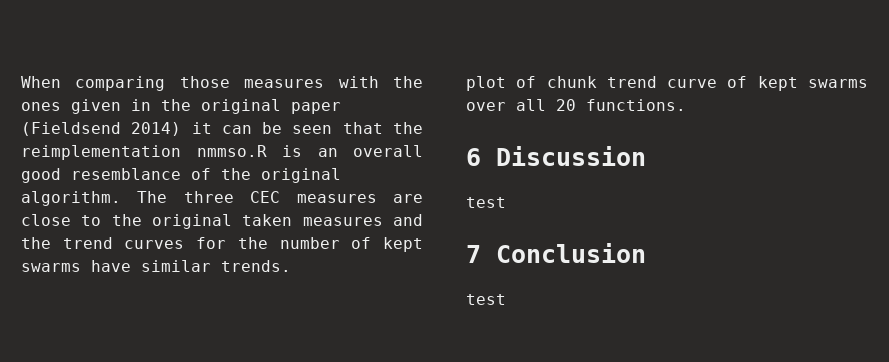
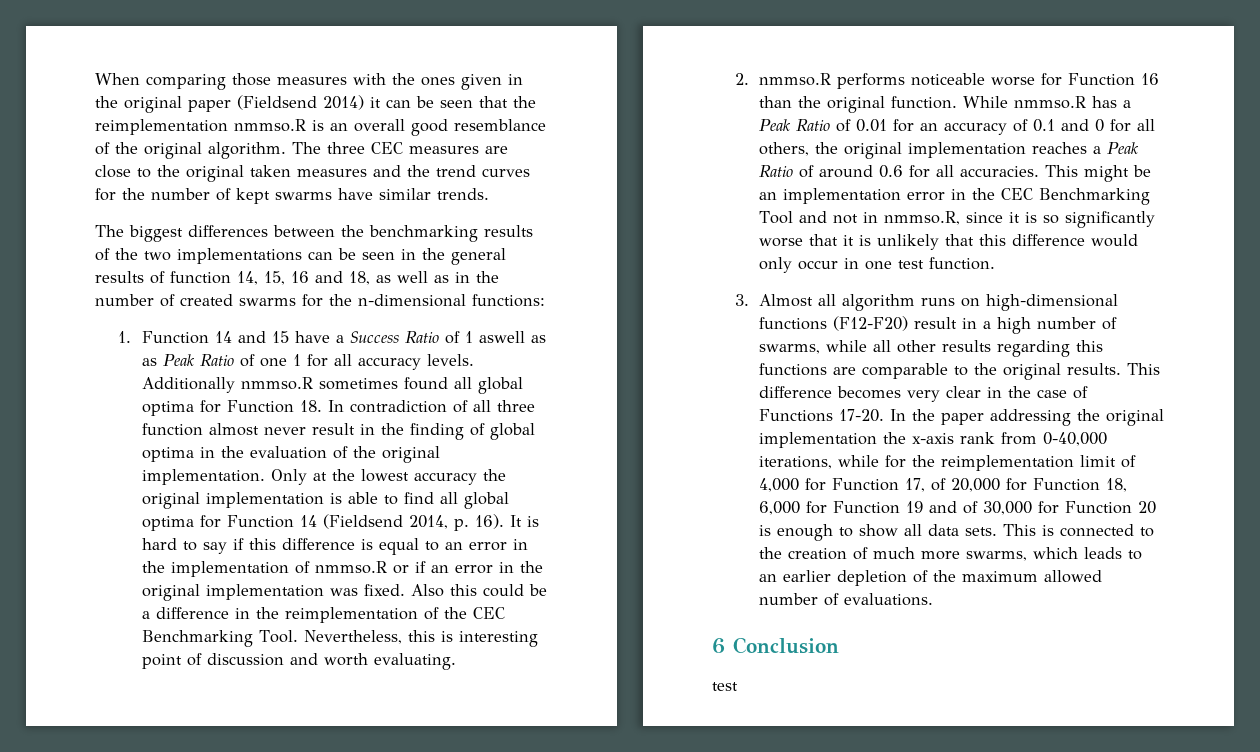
[466,76,868,91] [466,99,686,111] [466,146,646,166] [466,197,506,208] [466,245,481,263] plot of chunk trend curve of kept swarms over all 20 functions. // 6 Discussion // test // 7 -> [95,225,533,242] [95,248,506,265] [95,271,499,285] [95,294,545,307] [118,331,546,344] [141,354,474,370] [141,377,523,394] [141,400,535,416] [141,423,535,440] [141,446,440,463] [141,469,506,485] [141,492,509,509] [141,514,539,531] [141,538,528,555] [141,561,543,577] [141,584,547,601] [141,607,505,623] [141,630,538,647] [141,653,456,670] [735,73,1159,89] [758,96,1131,113] [758,119,1155,135] [758,142,1139,159] [758,165,1151,182] [758,188,1150,205] [758,211,1155,228] [758,234,1138,250] [758,257,995,273] [735,294,1118,311] [758,316,1117,334] [758,340,1103,357] [758,363,1160,380] [758,386,1088,402] [758,409,1164,426] [758,432,1107,448] [758,455,1136,471] [758,478,1127,492] [758,501,1156,515] [758,524,1154,541] [758,547,1142,561] [758,570,1102,586] [758,593,933,606] [712,638,725,654] The biggest differences between the benchmarking results of the two implementations can be seen in the general results of function 14, 15, 16 and 18, as well as in the number of created swarms for the n-dimensional functions: // 1. Function 14 and 15 have a Success Ratio of 1 aswell as as Peak Ratio of one 1 for all accuracy levels. Additionally nmmso.R sometimes found all global optima for Function 18. In contradiction of all three function almost never result in the finding of global optima in the evaluation of the original implementation. Only at the lowest accuracy the original implementation is able to find all global optima for Function 14 (Fieldsend 2014, p. 16). It is hard to say if this difference is equal to an error in the implementation of nmmso.R or if an error in the original implementation was fixed. Also this could be a difference in the reimplementation of the CEC Benchmarking Tool. Nevertheless, this is interesting point of discussion and worth evaluating. // 2. nmmso.R performs noticeable worse for Function 16 than the original function. While nmmso.R has a Peak Ratio of 0.01 for an accuracy of 0.1 and 0 for all others, the original implementation reaches a Peak Ratio of around 0.6 for all accuracies. This might be an implementation error in the CEC Benchmarking Tool and not in nmmso.R, since it is so significantly worse that it is unlikely that this difference would only occur in one test function. // 3. Almost all algorithm runs on high-dimensional functions (F12-F20) result in a high number of swarms, while all other results regarding this functions are comparable to the original results. This difference becomes very clear in the case of Functions 17-20. In the paper addressing the original implementation the x-axis rank from 0-40,000 iterations, while for the reimplementation limit of 4,000 for Function 17, of 20,000 for Function 18, 6,000 for Function 19 and of 30,000 for Function 20 is enough to show all data sets. This is connected to the creation of much more swarms, which leads to an earlier depletion of the maximum allowed number of evaluations. // 6

